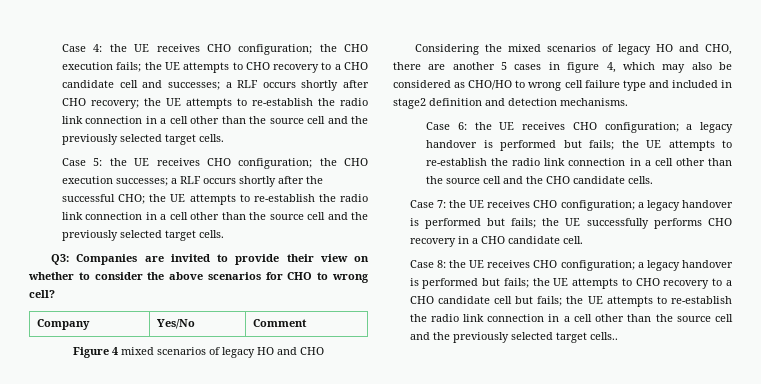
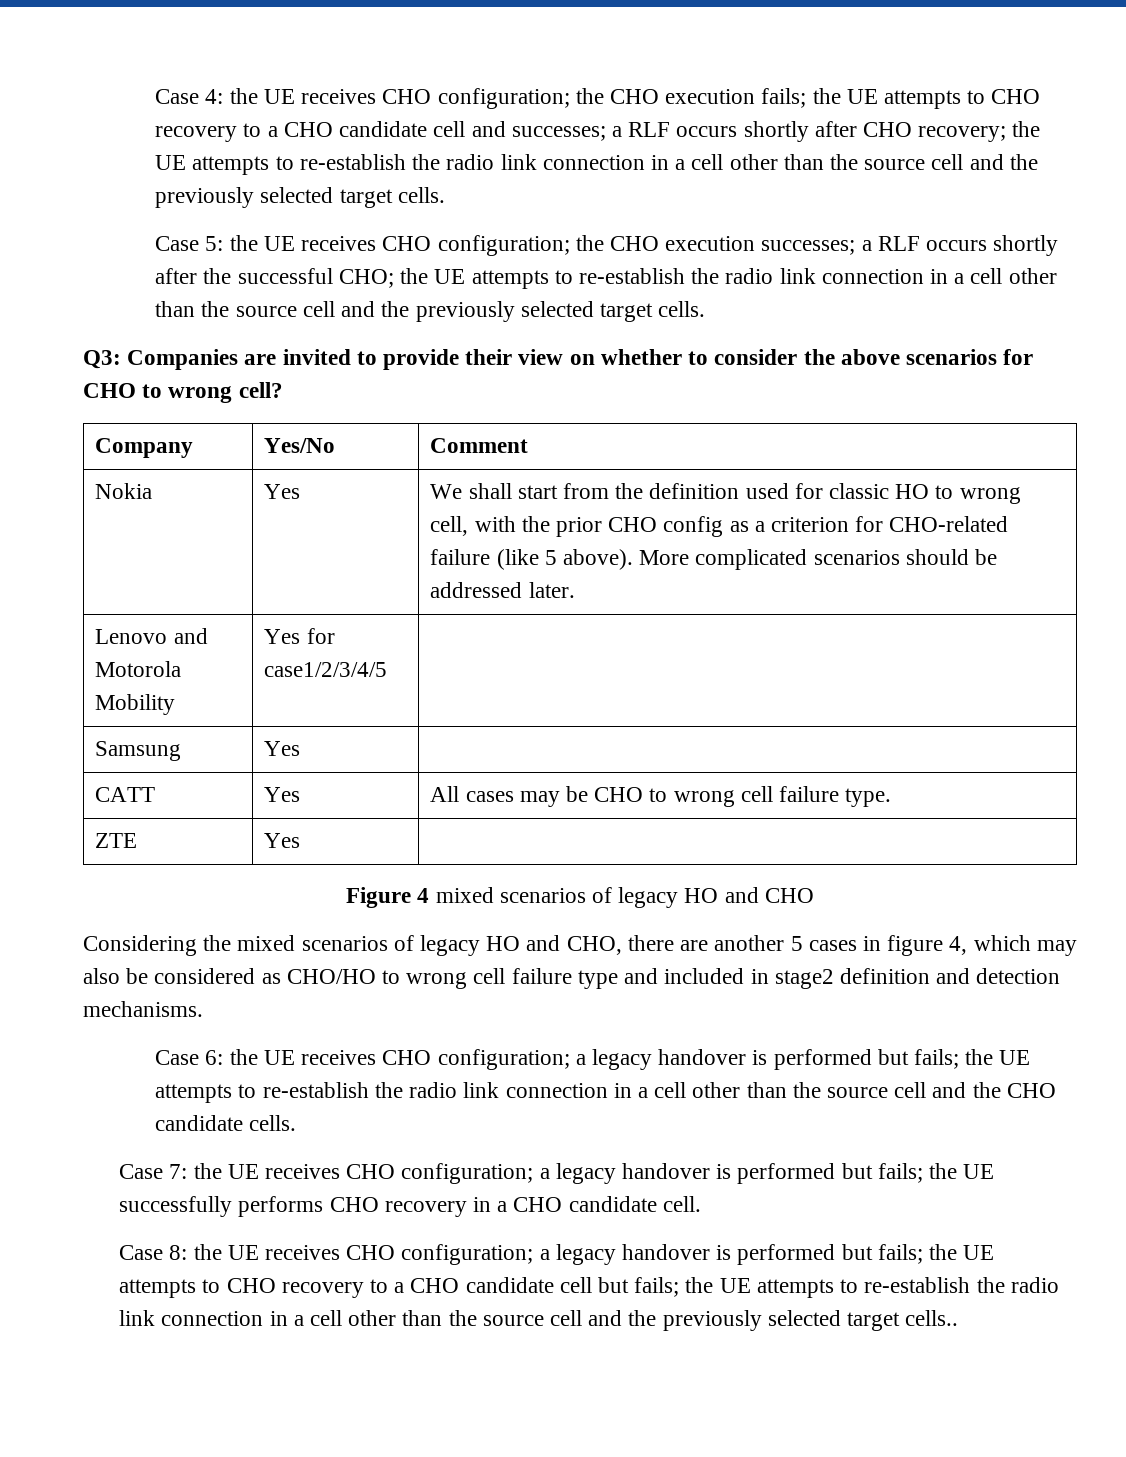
(308, 323) none -> [95,483,153,499] [264,484,301,499] [430,483,1021,504] [430,516,1009,537] [430,549,997,570] [430,582,575,598] [95,628,208,644] [95,661,182,677] [95,694,176,715] [264,628,335,644] [264,662,388,677] [95,741,182,761] [264,741,301,756] [95,787,156,802] [264,787,301,802] [430,786,892,807] [95,833,138,848] [264,833,301,848] // Nokia | Yes | We shall start from the definition used for classic HO to wrong cell, with the prior CHO config as a criterion for CHO-related failure (like 5 above). More complicated scenarios should be addressed later. // Lenovo and Motorola Mobility | Yes for case1/2/3/4/5 | // Samsung | Yes | // CATT | Yes | All cases may be CHO to wrong cell failure type. // ZTE | Yes |

